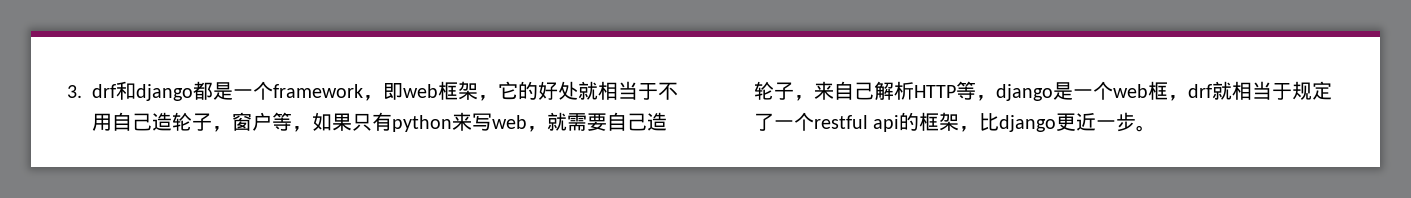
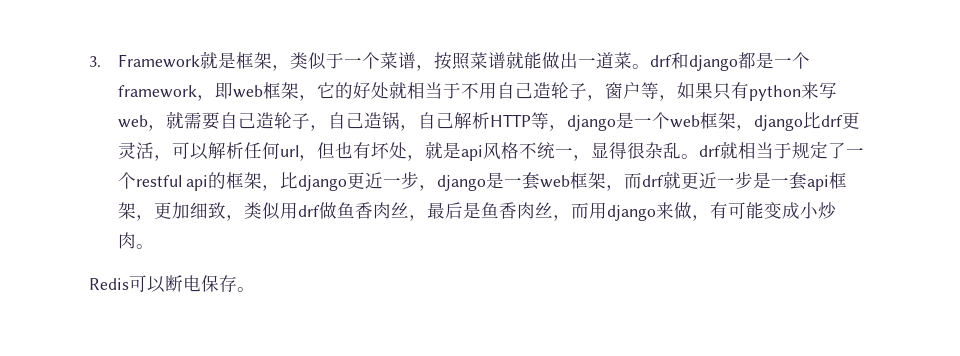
(82, 91) none -> [117,51,650,71] Framework就是框架，类似于一个菜谱，按照菜谱就能做出一道菜。
[814,81,834,100] 来 -> [327,112,418,131] 自己造锅，
[1168,95,1188,101] ， -> [717,112,860,131] [117,141,699,161] 架，django比drf更灵活，可以解析任何url，但也有坏处，就是api风格不统一，显得很杂乱。
(1137, 122) none -> [419,171,848,191] [117,202,837,221] [117,232,154,249] [89,275,237,293] ，django是一套web框架，而drf就更近一步是一套api框架，更加细致，类似用drf做鱼香肉丝，最后是鱼香肉丝，而用django来做，有可能变成小炒肉。 // Redis可以断电保存

